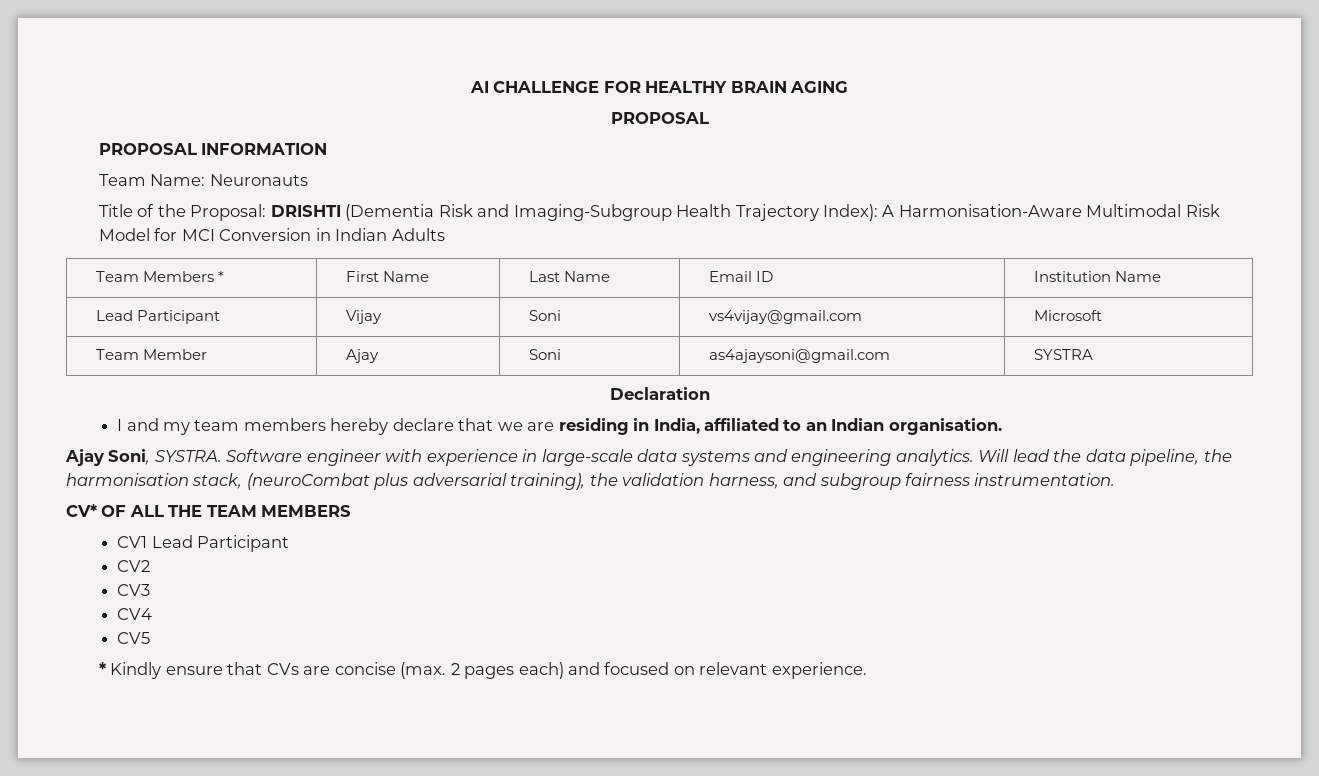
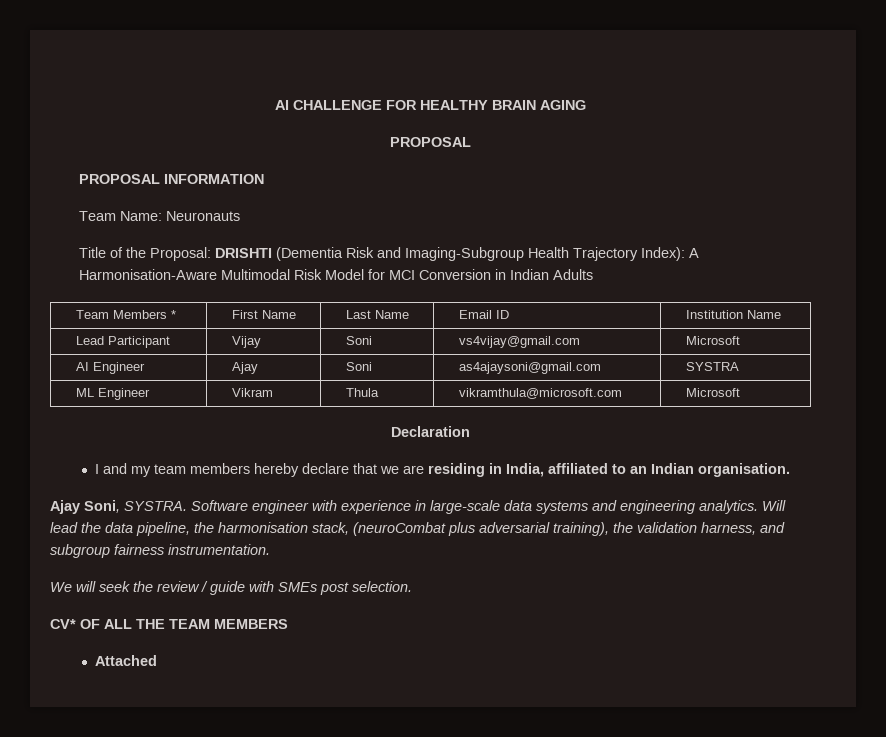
[95,349,207,360] Team Member -> [75,362,145,374] AI Engineer
(1093, 354) none -> [75,388,150,400] [231,388,273,397] [345,388,379,397] [458,388,622,399] [685,388,740,397] // ML Engineer | Vikram | Thula | vikramthula@microsoft.com | Microsoft
(1116, 479) none -> [50,581,412,595] // We will seek the review / guide with SMEs post selection.
[117,535,290,552] [117,560,151,572] [117,584,151,596] [117,608,153,620] [117,632,151,644] [98,662,867,679] CV1 Lead Participant // CV2 // CV3 // CV4 // CV5 // * Kindly ensure that CVs are concise (max. 2 pages each) and focused on relevant experience. -> [94,655,157,666] Attached

